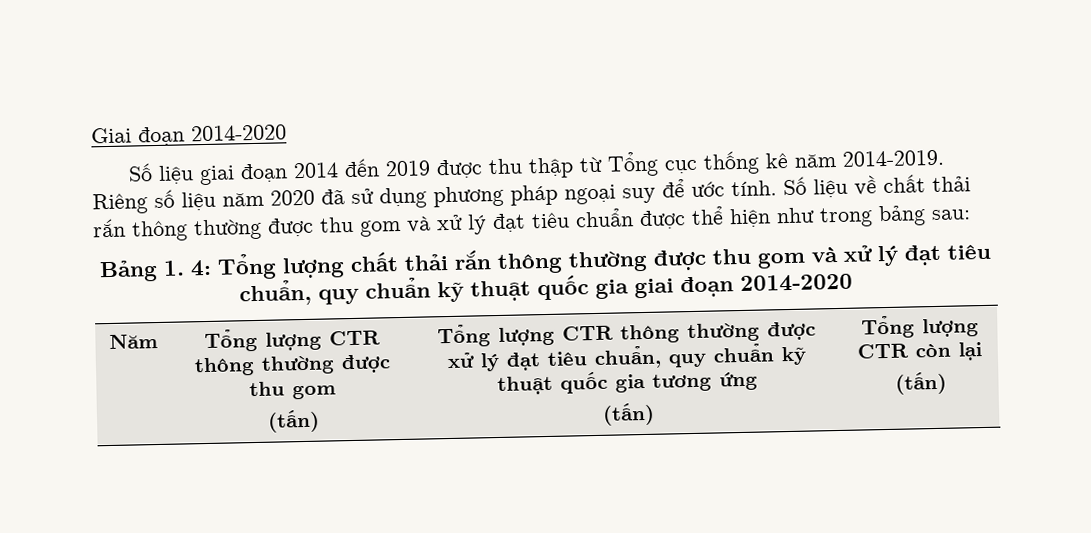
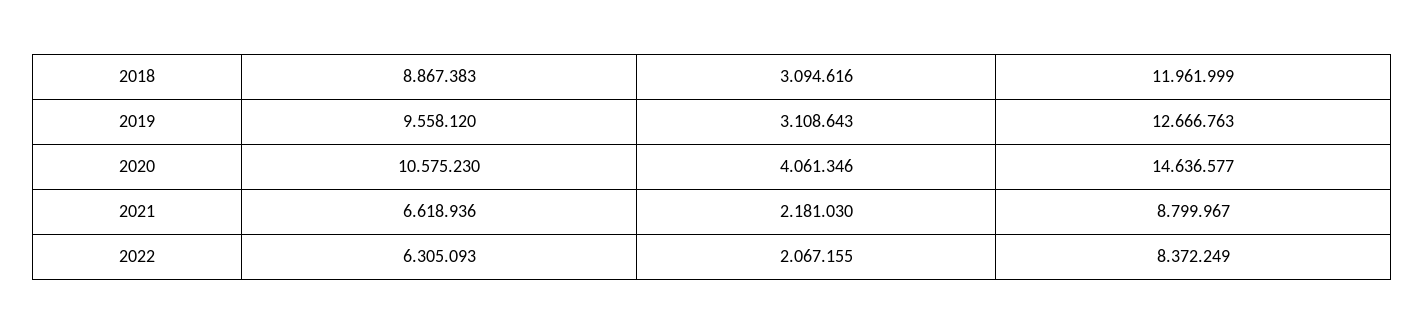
[91,124,287,146] [128,149,945,186] [92,174,971,215] [92,205,971,242] [99,243,991,283] [239,273,853,307] [109,334,158,349] [203,328,381,353] [193,354,391,377] [249,381,336,400] [266,409,320,433] [437,321,816,348] [447,343,807,372] [497,371,758,396] [601,402,655,426] [860,315,979,339] [857,342,983,361] [894,371,947,395] Giai đoạn 2014-2020 // Số liệu giai đoạn 2014 đến 2019 được thu thập từ Tổng cục thống kê năm 2014-2019. Riêng số liệu năm 2020 đã sử dụng phương pháp ngoại suy để ước tính. Số liệu về chất thải rắn thông thường được thu gom và xử lý đạt tiêu chuẩn được thể hiện như trong bảng sau: // Bảng 1. 4: Tổng lượng chất thải rắn thông thường được thu gom và xử lý đạt tiêu chuẩn, quy chuẩn kỹ thuật quốc gia giai đoạn 2014-2020 // Năm | Tổng lượng CTR thông thường được thu gom // (tấn) | Tổng lượng CTR thông thường được xử lý đạt tiêu chuẩn, quy chuẩn kỹ thuật quốc gia tương ứng // (tấn) | Tổng lượng CTR còn lại // (tấn) -> [119,69,155,82] [402,69,476,82] [779,69,853,82] [1152,69,1234,82] [119,115,155,127] [402,114,476,127] [779,114,853,127] [1152,114,1234,127] [119,160,155,172] [398,160,480,172] [779,159,853,172] [1152,159,1234,172] [119,205,155,217] [402,204,476,217] [779,204,853,217] [1156,204,1230,217] [119,250,155,262] [402,249,476,262] [779,249,853,262] [1156,249,1230,262] 2018 | 8.867.383 | 3.094.616 | 11.961.999 // 2019 | 9.558.120 | 3.108.643 | 12.666.763 // 2020 | 10.575.230 | 4.061.346 | 14.636.577 // 2021 | 6.618.936 | 2.181.030 | 8.799.967 // 2022 | 6.305.093 | 2.067.155 | 8.372.249

